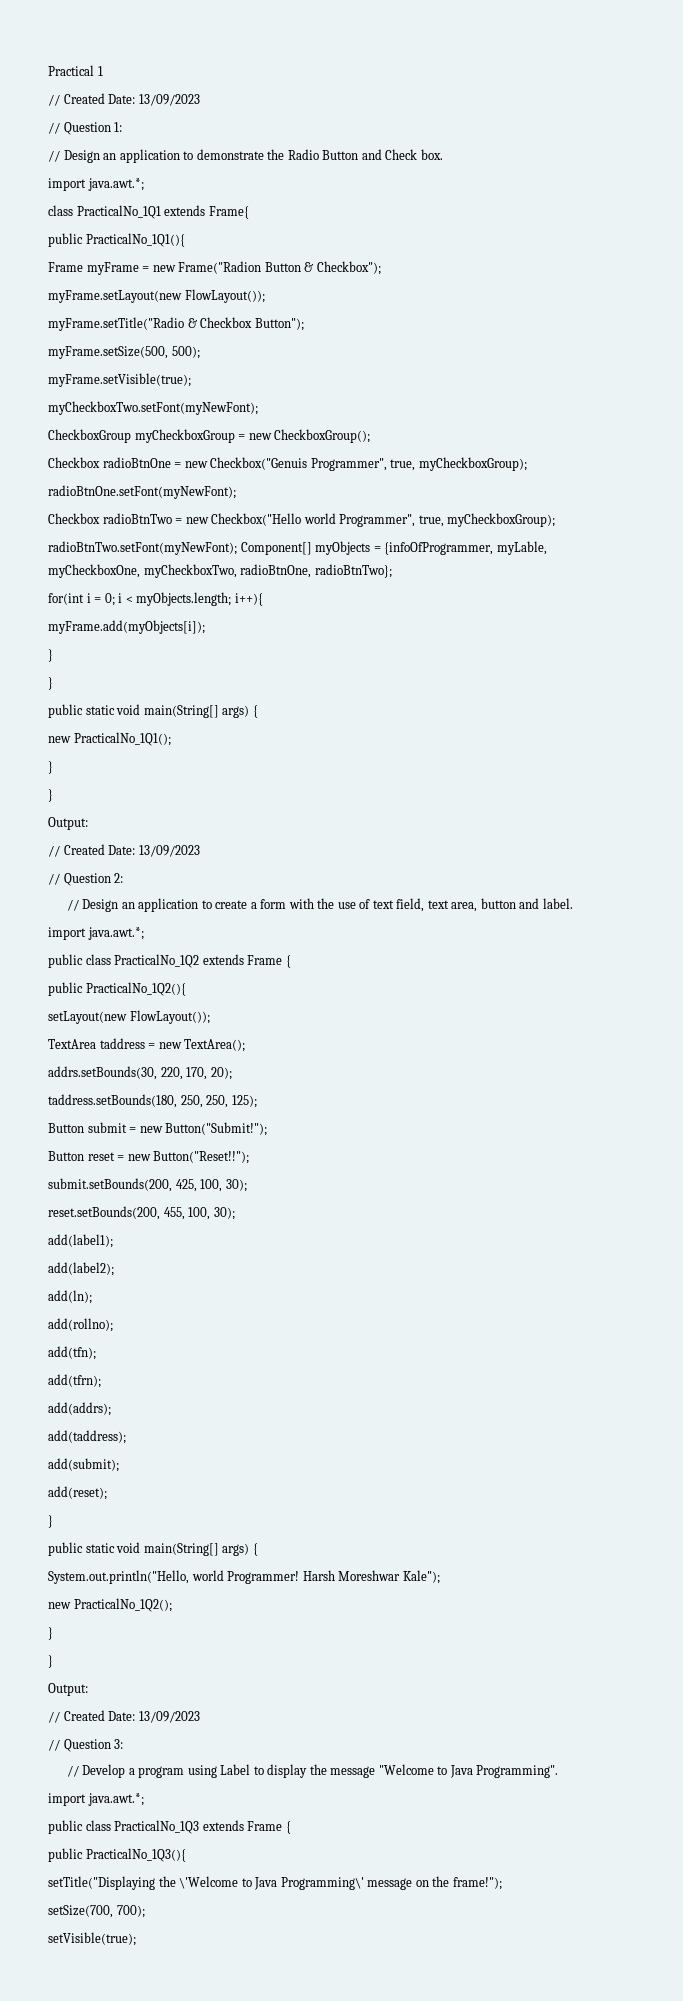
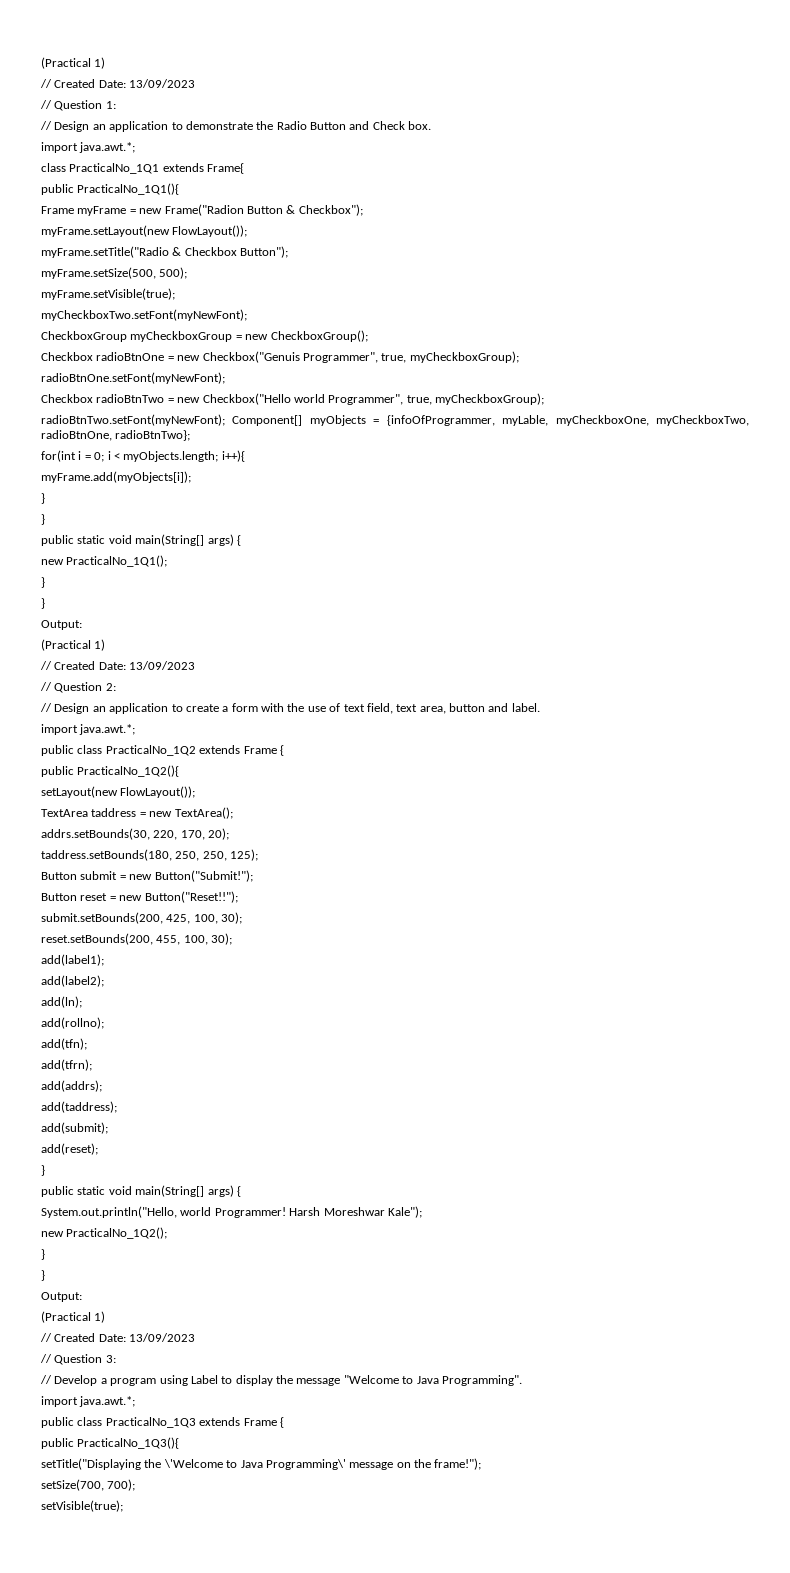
[48,65,103,76] Practical 1 -> [41,57,106,69] (Practical 1)
(88, 823) none -> [41,639,106,651] // (Practical 1)
(88, 1689) none -> [41,1311,106,1323] // (Practical 1)

